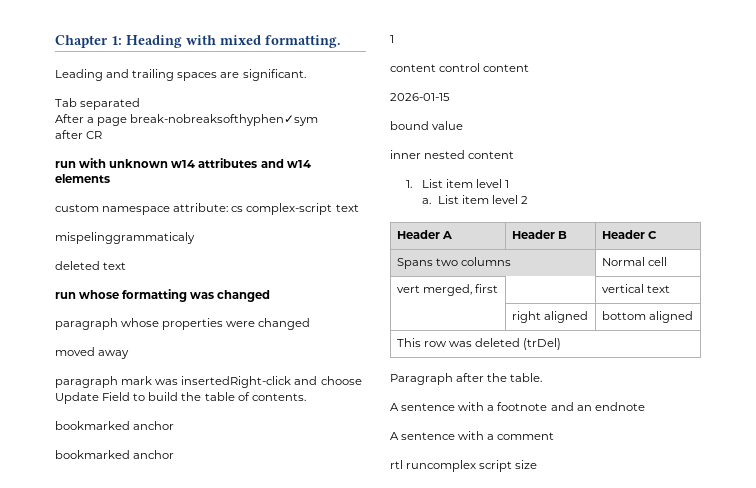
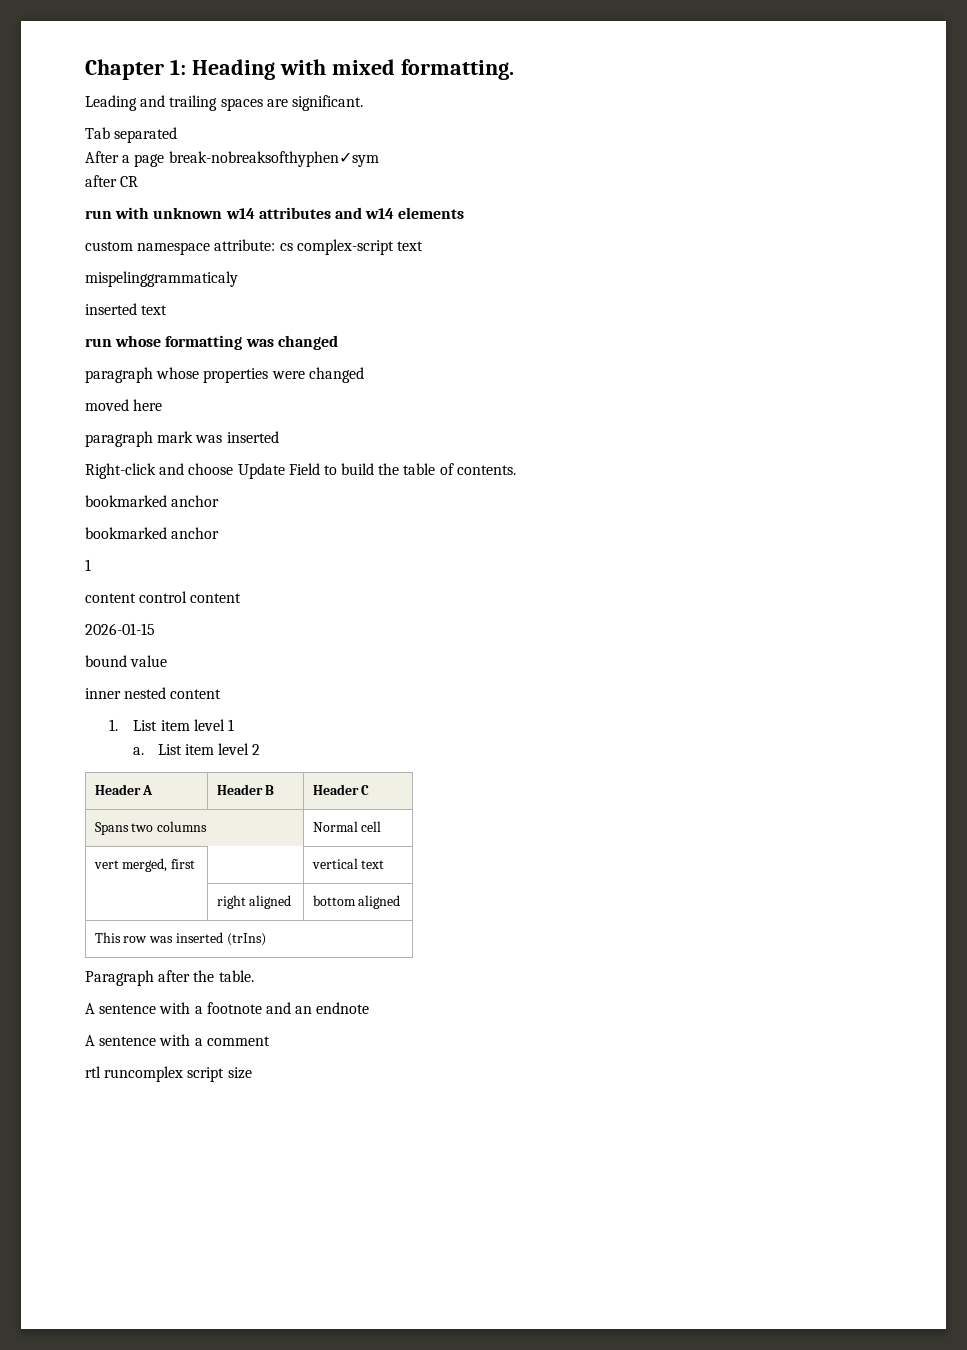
[55,261,100,270] deleted -> [85,303,137,315] inserted
[98,350,130,359] away -> [133,399,163,411] here
[181,376,292,388] insertedRight-click -> [226,431,279,443] [85,463,156,479] inserted // Right-click
[475,338,562,350] deleted (trDel) -> [175,932,266,946] inserted (trIns)

